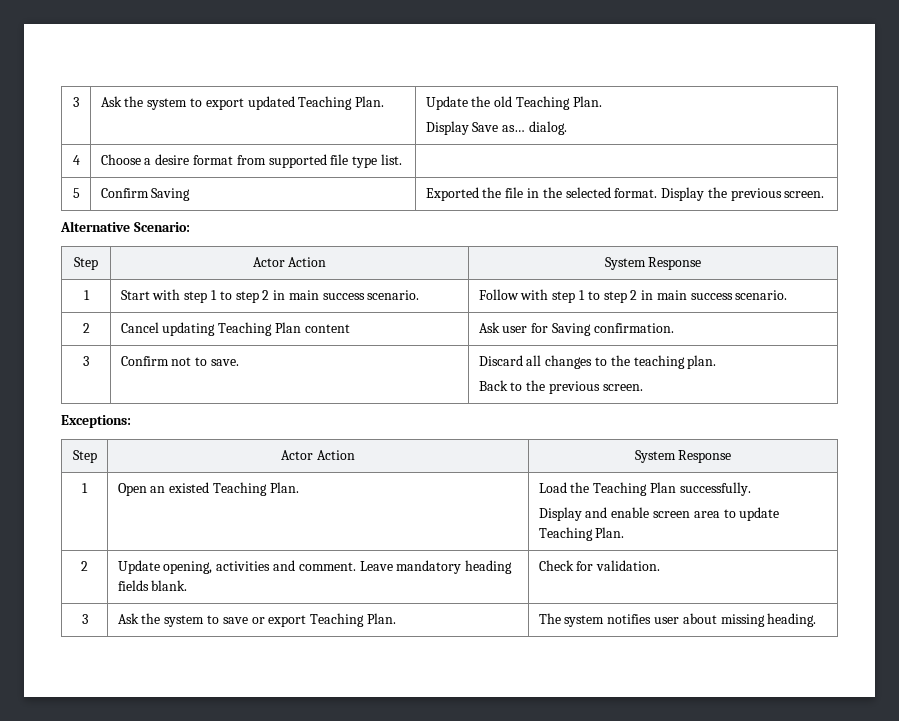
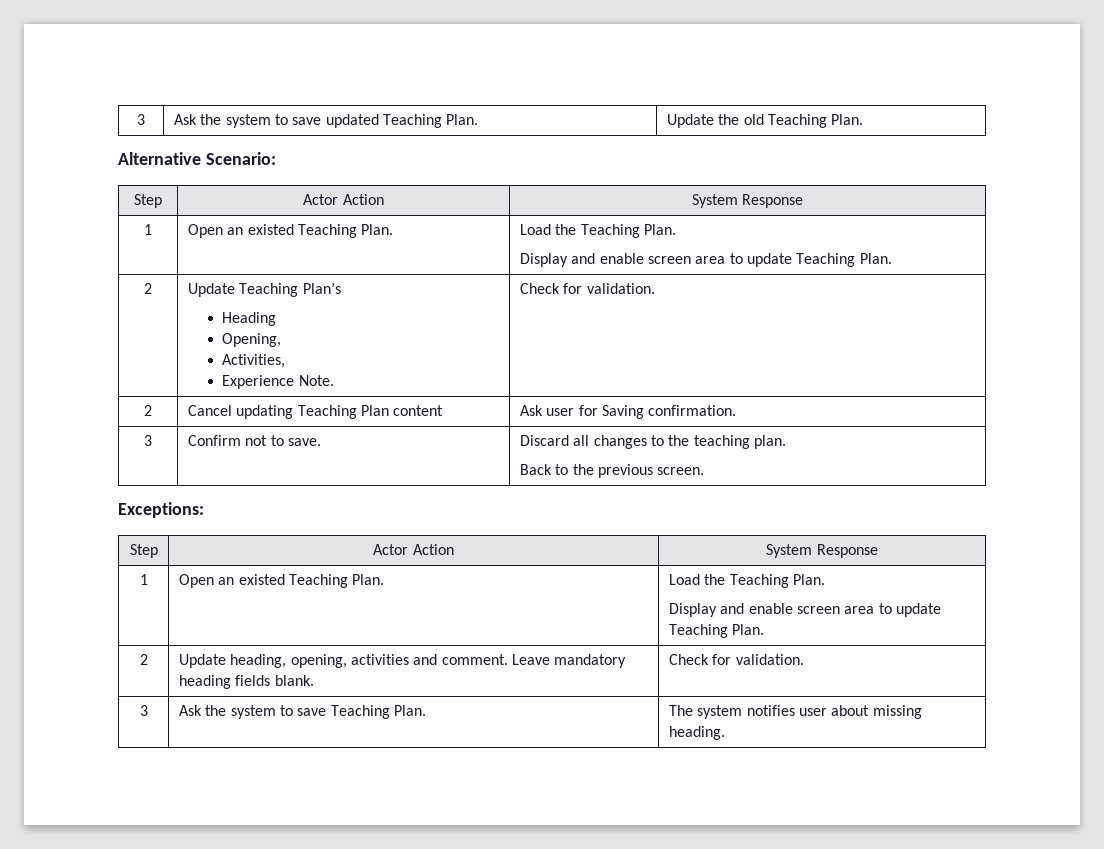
[73,97,79,107] [100,96,244,110] 3 | Ask the system to export -> [137,114,145,125] [173,114,322,128] 3 | Ask the system to save
[425,121,567,135] [72,155,80,165] [100,154,402,168] [72,188,80,198] [100,188,191,201] [425,187,825,201] // Display Save as… dialog. // 4 | Choose a desire format from supported file type list. | // 5 | Confirm Saving | Exported the file in the selected format. Display the previous screen. -> (864, 119) none
[120,289,420,303] [478,289,788,303] Start with step 1 to step 2 in main success scenario. | Follow with step 1 to step 2 in main success scenario. -> [187,224,394,238] [519,224,676,238] [519,253,892,267] [144,283,152,294] [187,282,341,297] [222,312,277,326] [222,333,282,347] [222,354,286,368] [222,375,334,389] [519,283,655,294] Open an existed Teaching Plan. | Load the Teaching Plan. // Display and enable screen area to update Teaching Plan. // 2 | Update Teaching Plan’s // Heading // Opening, // Activities, // Experience Note. | Check for validation.
[649,482,751,496] Plan successfully. -> [792,574,825,585] Plan.
(160, 567) none -> [230,654,287,668] heading,
[251,615,307,627] or export -> (327, 712) none

